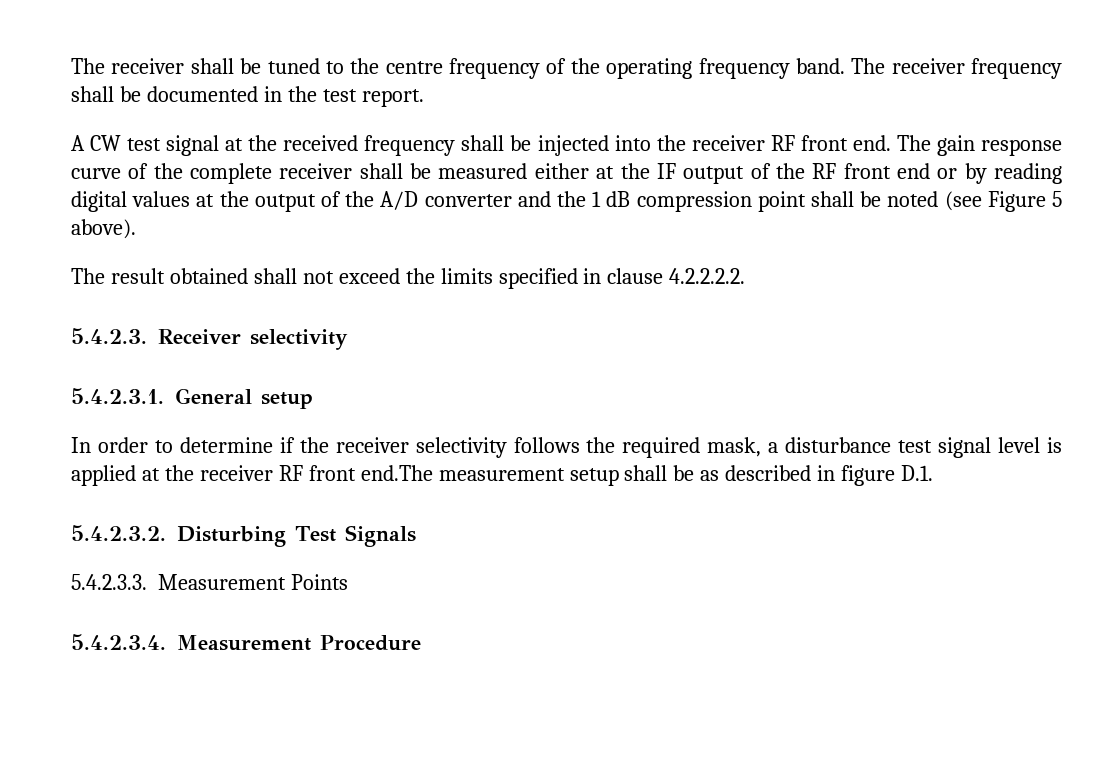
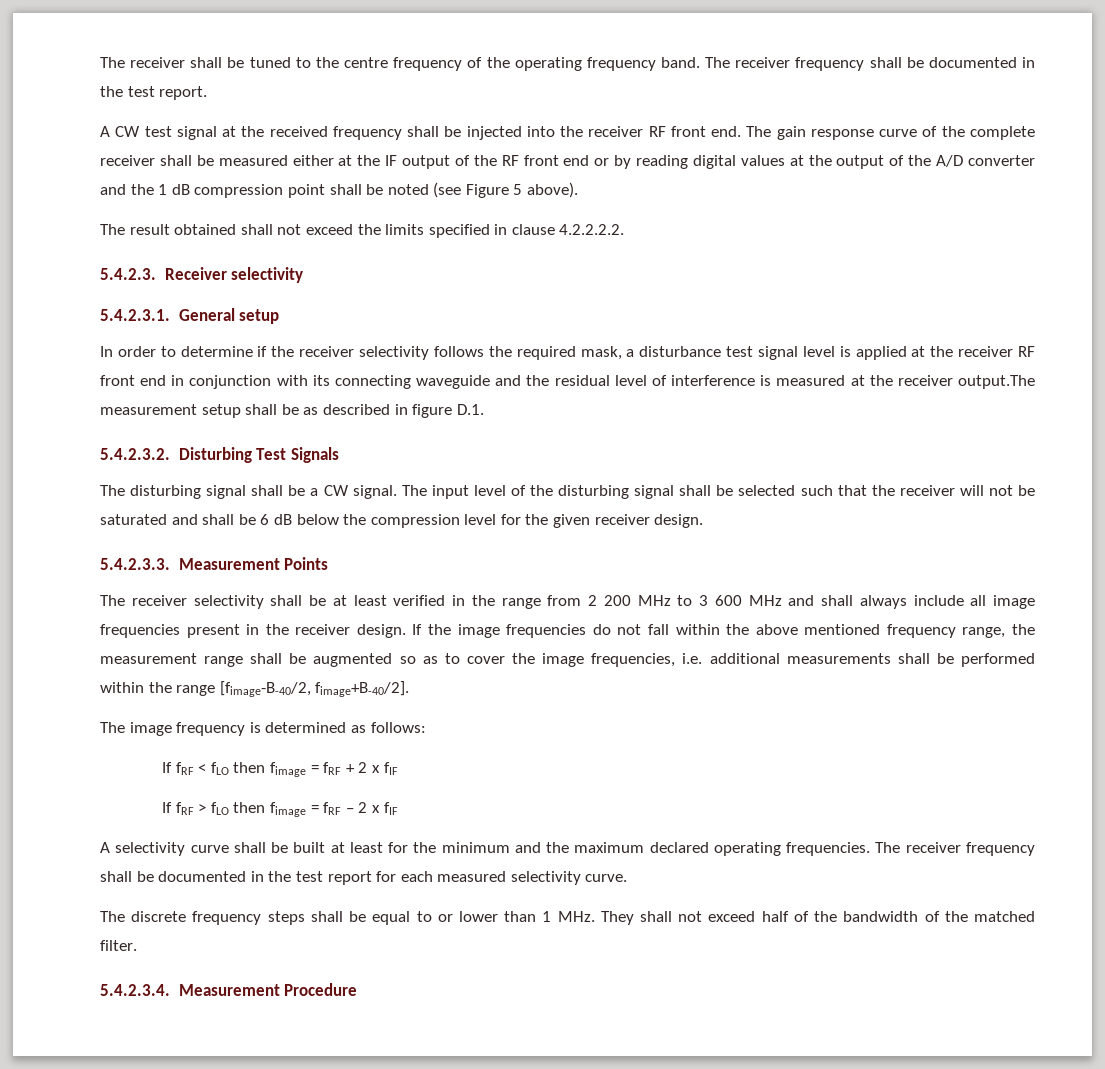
[360,465,433,481] end.The -> [140,375,1035,389] end in conjunction with its connecting waveguide and the residual level of interference is measured at the receiver output.The
[71,574,348,590] 5.4.2.3.3. Measurement Points -> [100,485,1036,499] [100,514,704,528] [100,557,329,570] [100,595,1035,609] [100,624,1035,638] [100,653,1035,667] [100,681,410,697] [100,722,426,736] [162,762,398,777] [162,802,398,817] [100,842,1035,856] [100,871,628,885] [100,911,1036,925] [100,940,137,951] The disturbing signal shall be a CW signal. The input level of the disturbing signal shall be selected such that the receiver will not be saturated and shall be 6 dB below the compression level for the given receiver design. // 5.4.2.3.3. Measurement Points // The receiver selectivity shall be at least verified in the range from 2 200 MHz to 3 600 MHz and shall always include all image frequencies present in the receiver design. If the image frequencies do not fall within the above mentioned frequency range, the measurement range shall be augmented so as to cover the image frequencies, i.e. additional measurements shall be performed within the range [fimage-B-40/2, fimage+B-40/2]. // The image frequency is determined as follows: // If fRF < fLO then fimage = fRF + 2 x fIF // If fRF > fLO then fimage = fRF – 2 x fIF // A selectivity curve shall be built at least for the minimum and the maximum declared operating frequencies. The receiver frequency shall be documented in the test report for each measured selectivity curve. // The discrete frequency steps shall be equal to or lower than 1 MHz. They shall not exceed half of the bandwidth of the matched filter.

